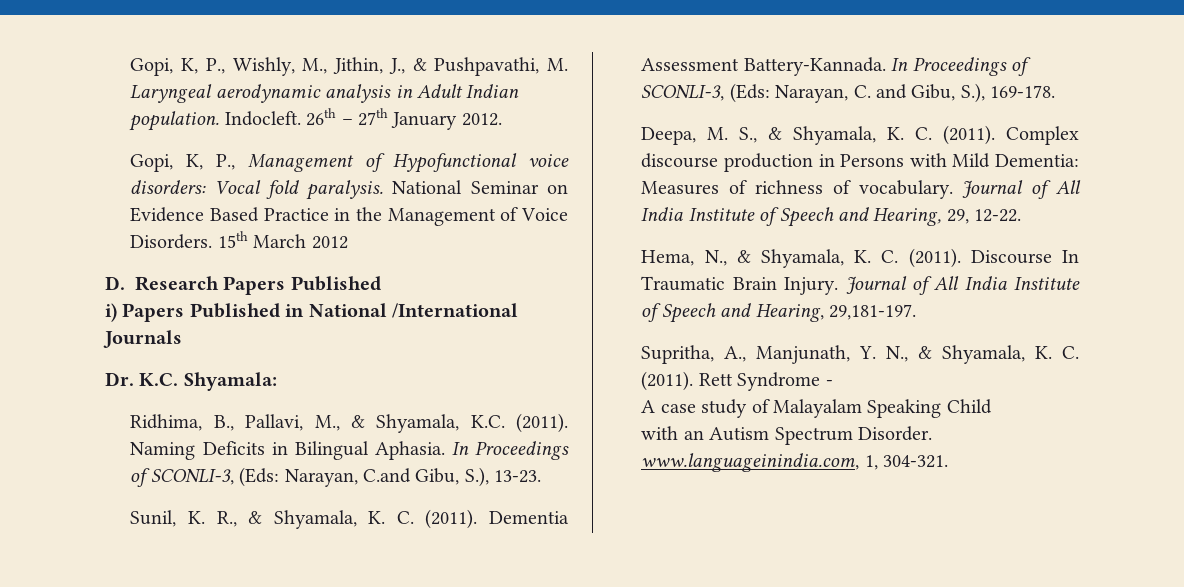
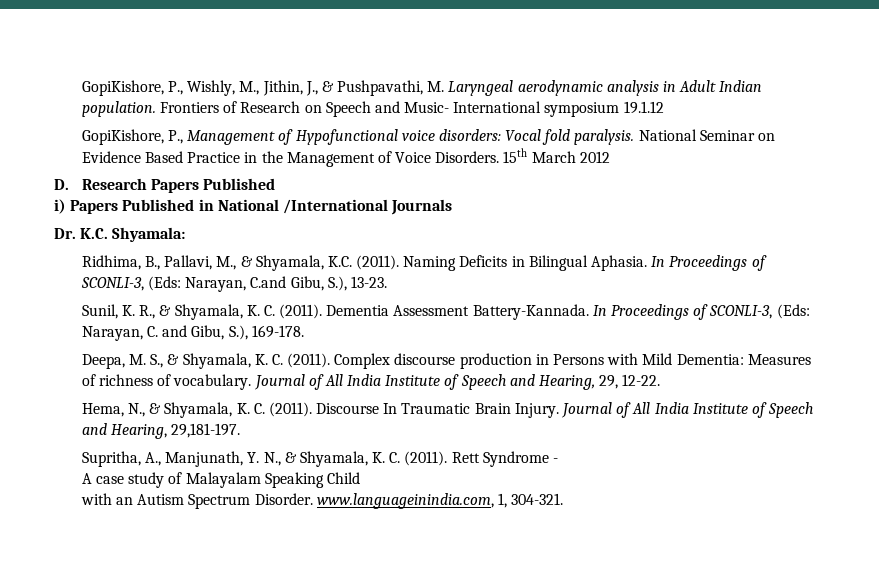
[130,58,199,76] Gopi, K, -> [81,80,164,96] GopiKishore,
[224,108,502,130] [130,154,204,172] Indocleft. 26th – 27th January 2012. // Gopi, K, -> [159,101,664,117] [81,129,164,145] Frontiers of Research on Speech and Music- International symposium 19.1.12 // GopiKishore,

